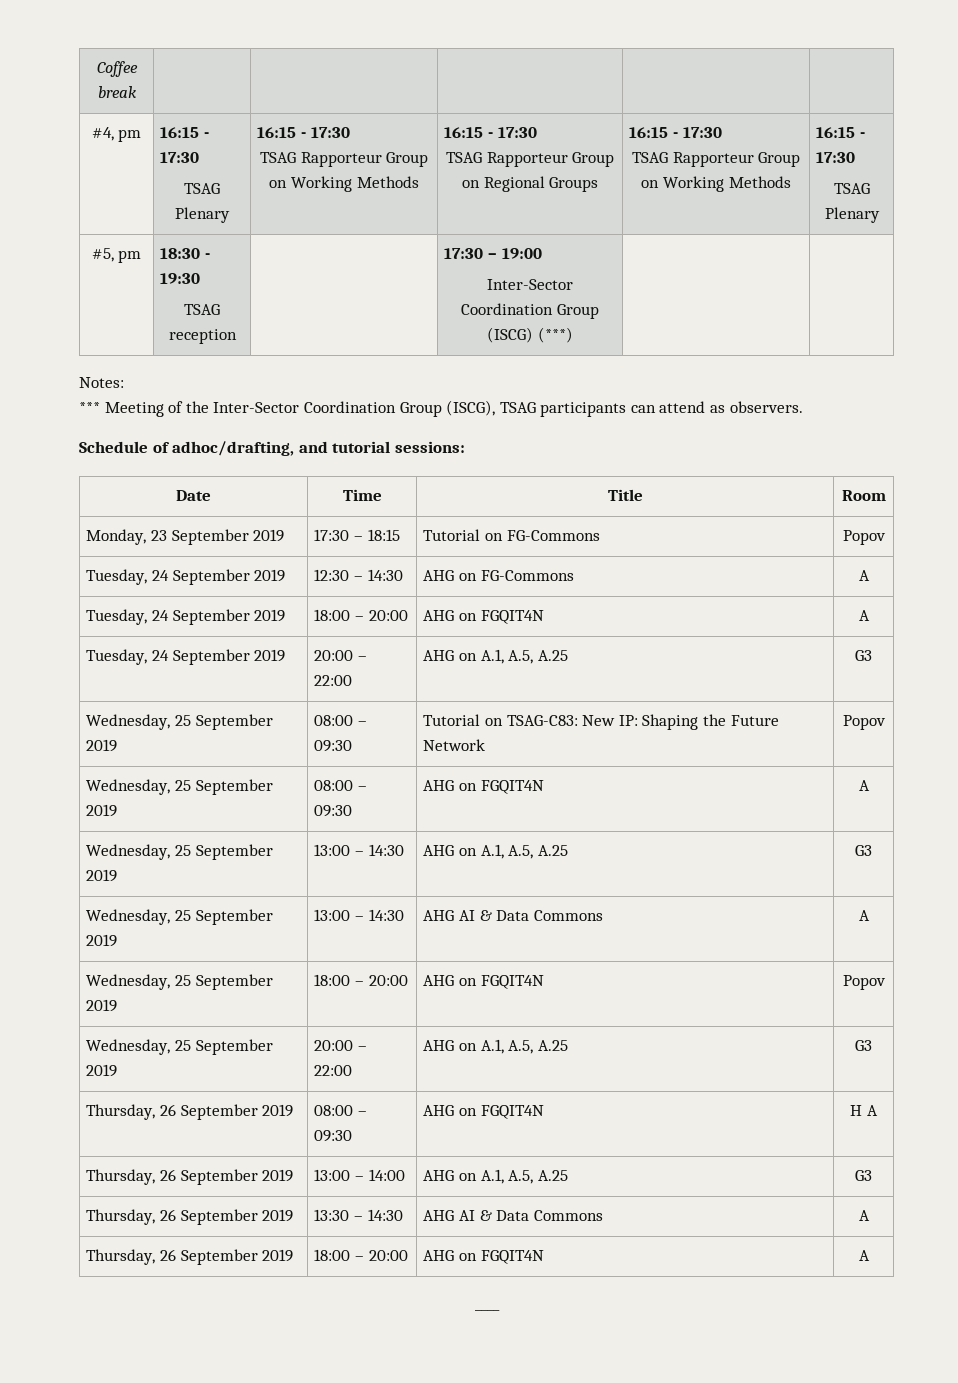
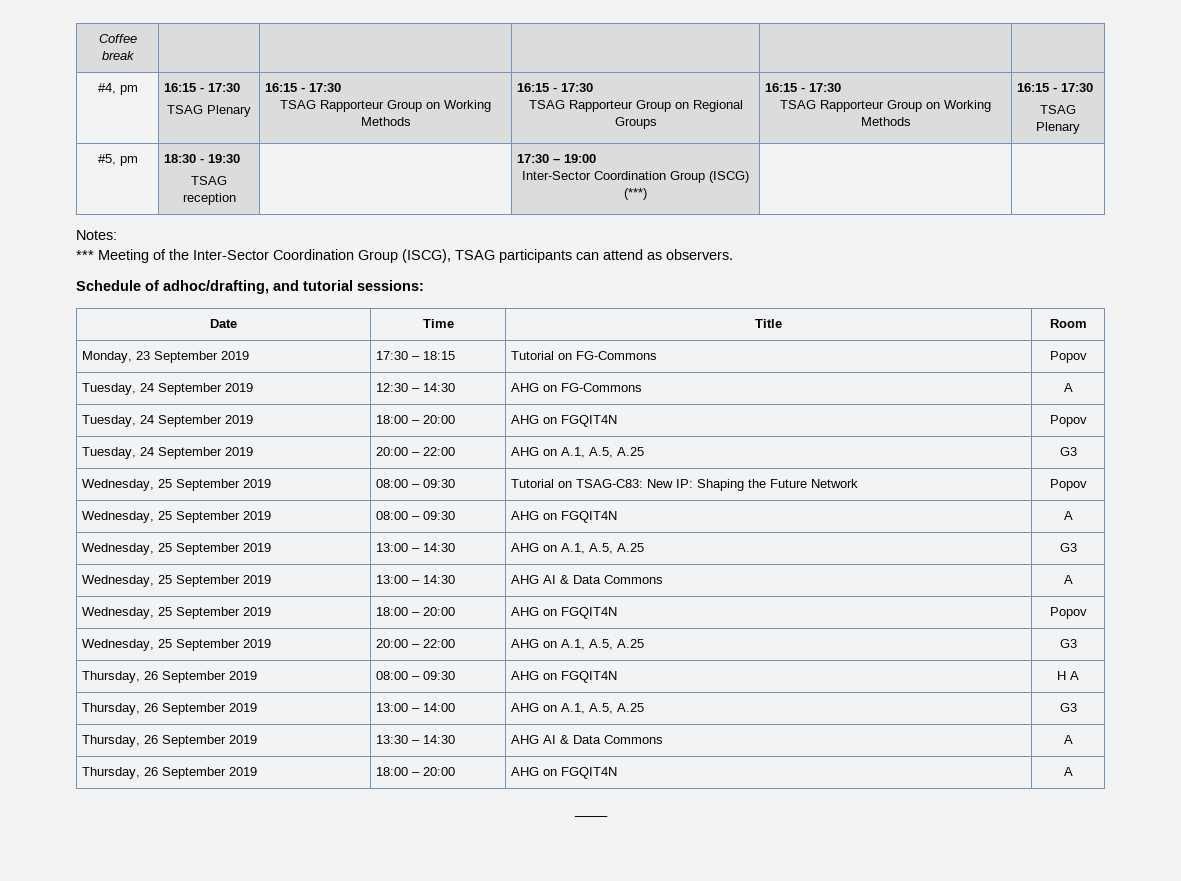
[858,610,870,621] A -> [1049,415,1087,427] Popov

